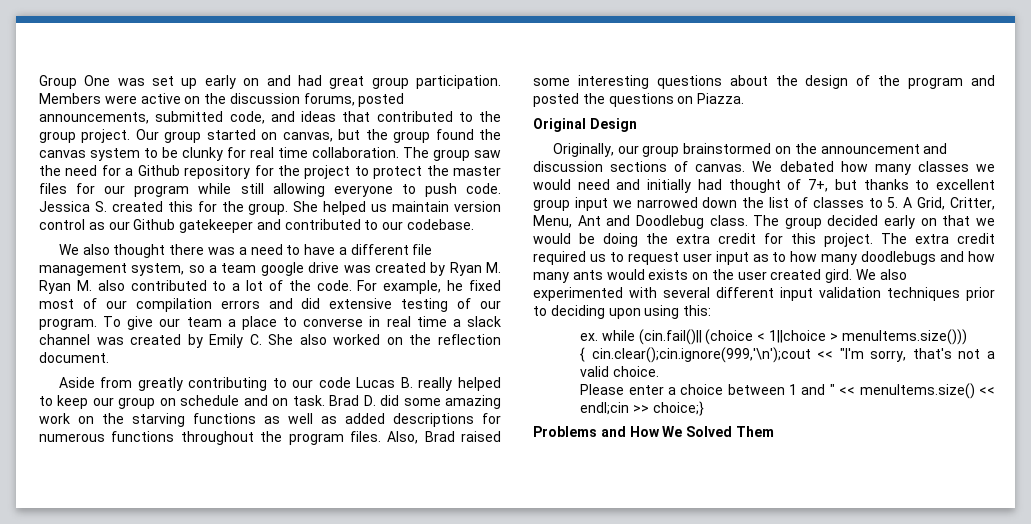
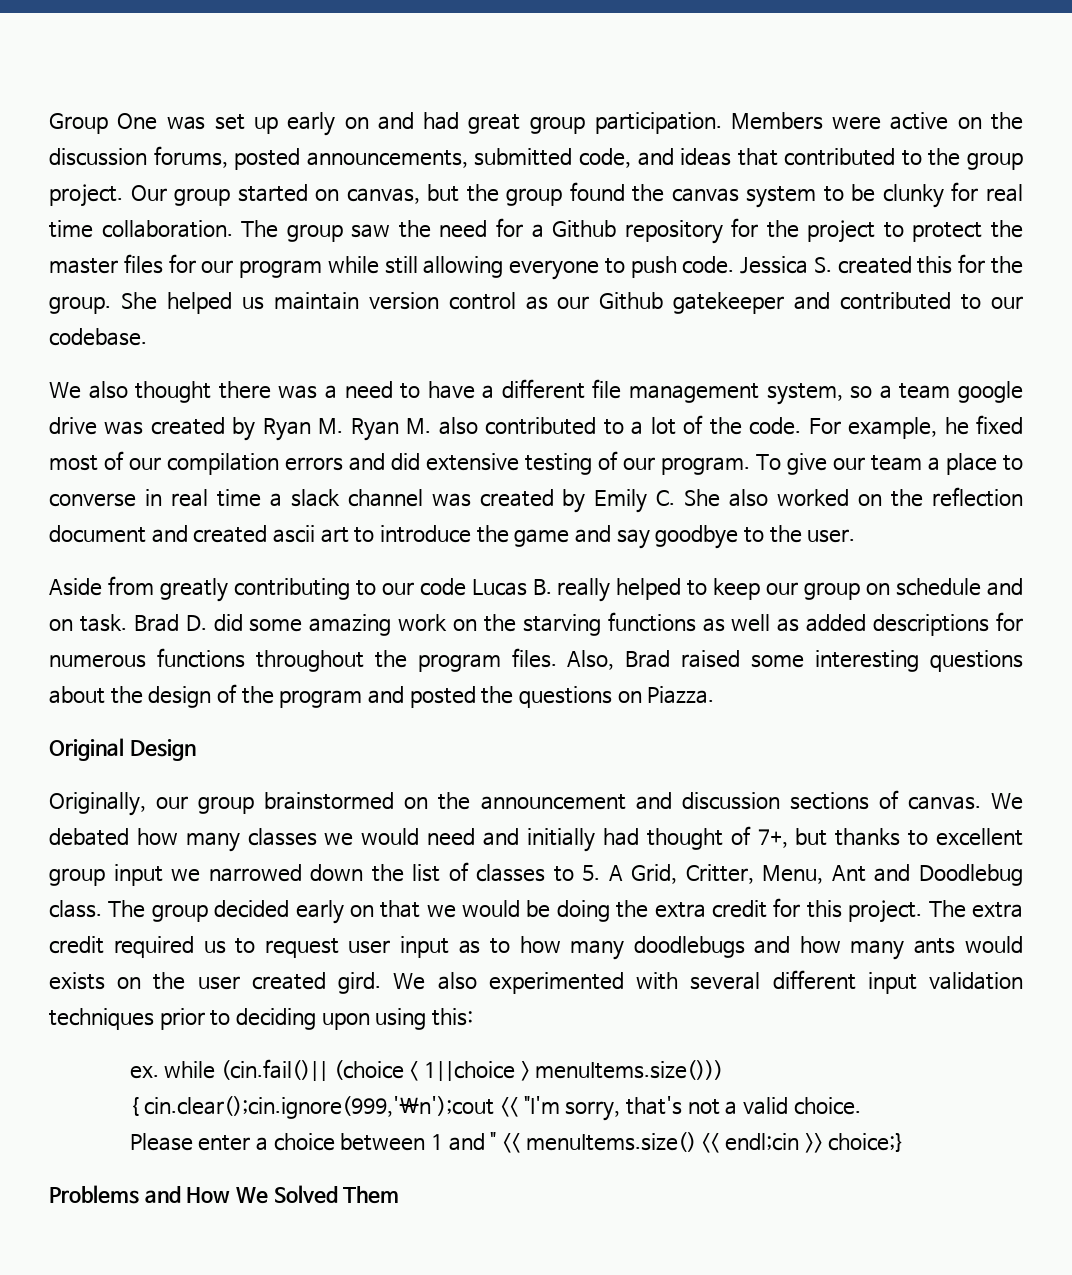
[39,352,109,363] document. -> [49,525,856,549] document and created ascii art to introduce the game and say goodbye to the user.

